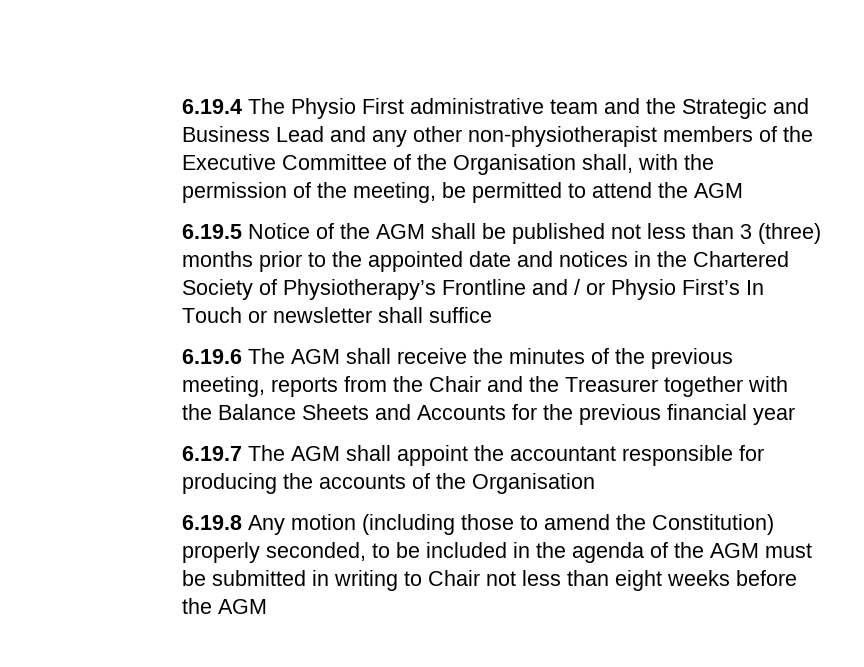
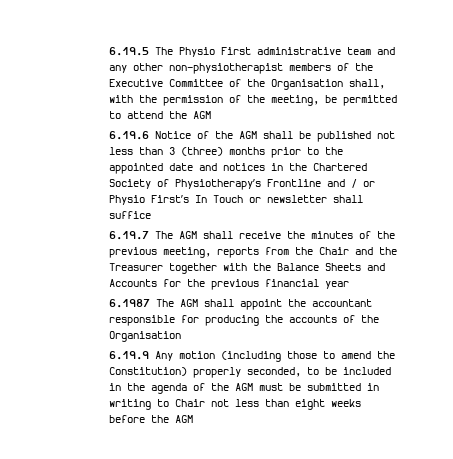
[181,99,242,114] 6.19.4 -> [109,47,150,56] 6.19.5
[645,98,809,119] [181,126,366,142] the Strategic and Business Lead and -> (396, 51) none
[181,224,242,239] 6.19.5 -> [109,131,150,140] 6.19.6
[181,349,242,364] 6.19.6 -> [109,231,150,240] 6.19.7
[181,446,242,461] 6.19.7 -> [109,299,151,308] 6.1987
[181,515,242,530] 6.19.8 -> [109,351,150,360] 6.19.9

